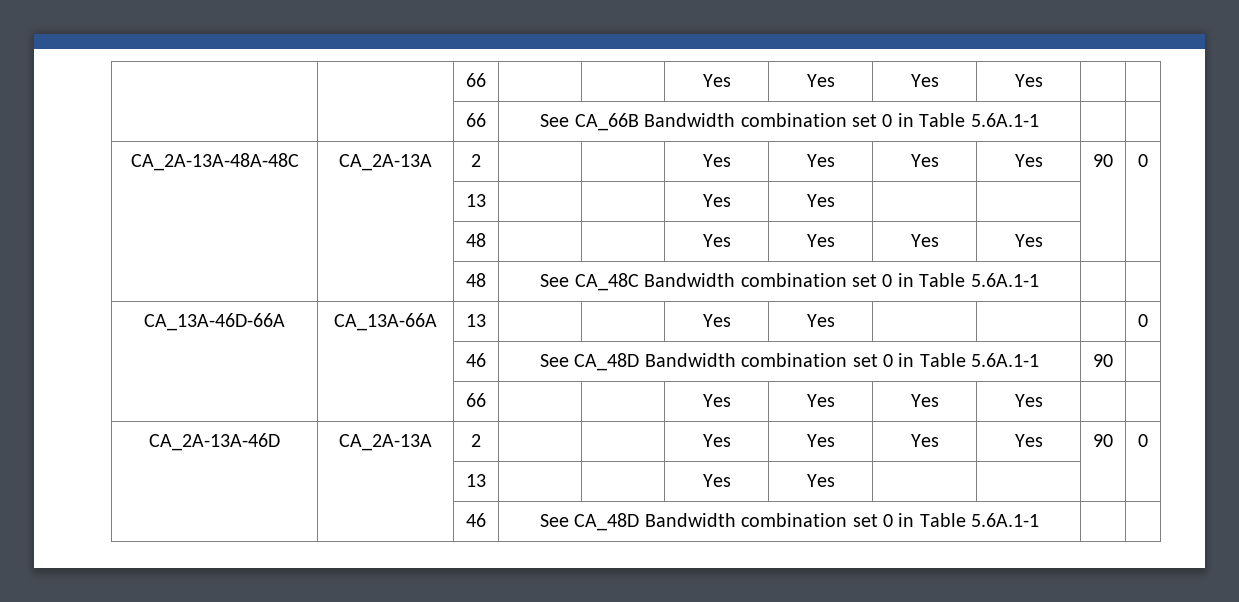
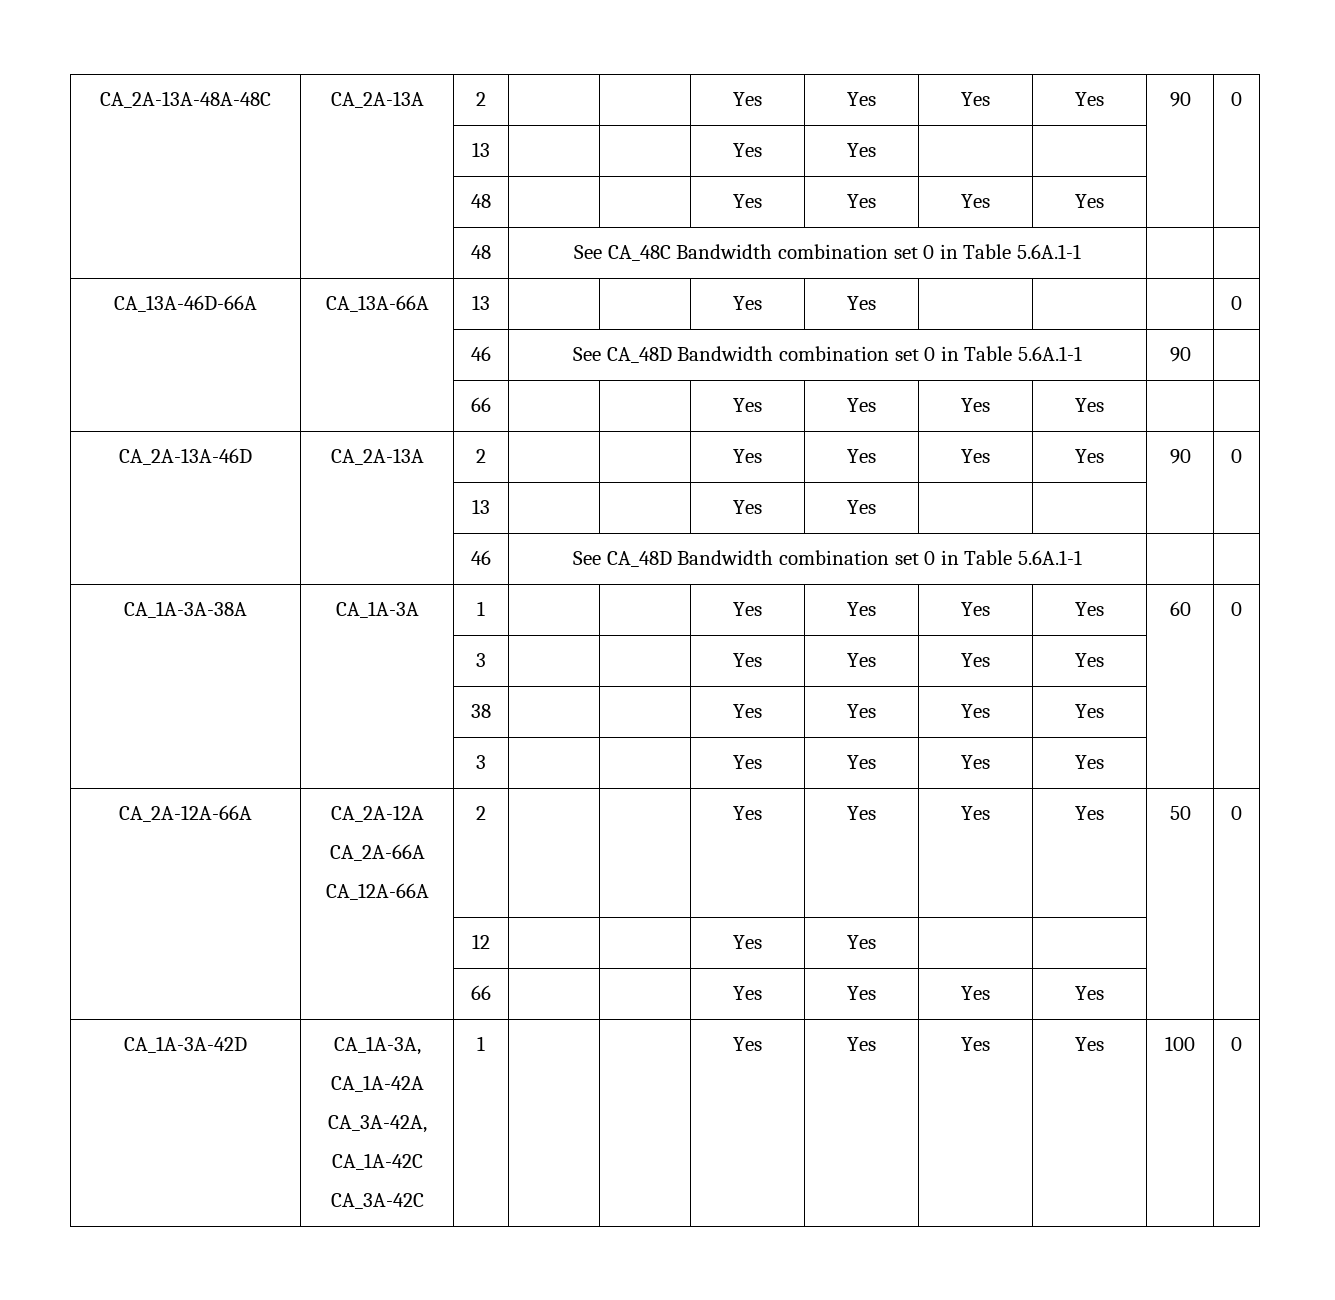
[466,73,486,87] [702,74,731,87] [806,74,835,87] [910,74,939,87] [1014,74,1043,87] [466,113,486,127] [540,113,1039,131] | | 66 | | | Yes | Yes | Yes | Yes | | // | | 66 | See CA_66B Bandwidth combination set 0 in Table 5.6A.1-1 | | // -> (100, 99) none
(1040, 520) none -> [124,601,247,618] [335,601,419,618] [477,601,485,616] [733,602,762,616] [847,602,876,616] [961,602,990,616] [1075,602,1104,616] [1169,601,1191,616] [1231,602,1242,616] [476,653,486,667] [733,653,762,667] [847,653,876,667] [961,653,990,667] [1075,653,1104,667] [471,704,491,718] [733,704,762,718] [847,704,876,718] [961,704,990,718] [1075,704,1104,718] [476,755,486,769] [733,755,762,769] [847,755,876,769] [961,755,990,769] [1075,755,1104,769] [119,805,252,822] [330,805,424,822] [329,844,425,861] [325,883,429,900] [476,806,486,820] [733,806,762,820] [847,806,876,820] [961,806,990,820] [1075,806,1104,820] [1169,806,1191,820] [1231,806,1242,820] [472,934,490,949] [733,935,762,949] [847,935,876,949] [471,985,491,1000] [733,986,762,1000] [847,986,876,1000] [961,986,990,1000] [1075,986,1104,1000] [124,1036,247,1053] [333,1036,421,1055] [330,1075,424,1092] [327,1115,427,1133] [331,1153,423,1170] [330,1193,424,1209] [477,1036,485,1051] [733,1037,762,1051] [847,1037,876,1051] [961,1037,990,1051] [1075,1037,1104,1051] [1165,1036,1195,1051] [1231,1037,1242,1051] // CA_1A-3A-38A | CA_1A-3A | 1 | | | Yes | Yes | Yes | Yes | 60 | 0 // | | 3 | | | Yes | Yes | Yes | Yes | | // | | 38 | | | Yes | Yes | Yes | Yes | | // | | 3 | | | Yes | Yes | Yes | Yes | | // CA_2A-12A-66A | CA_2A-12A // CA_2A-66A // CA_12A-66A | 2 | | | Yes | Yes | Yes | Yes | 50 | 0 // | | 12 | | | Yes | Yes | | | | // | | 66 | | | Yes | Yes | Yes | Yes | | // CA_1A-3A-42D | CA_1A-3A, // CA_1A-42A // CA_3A-42A, // CA_1A-42C // CA_3A-42C | 1 | | | Yes | Yes | Yes | Yes | 100 | 0

